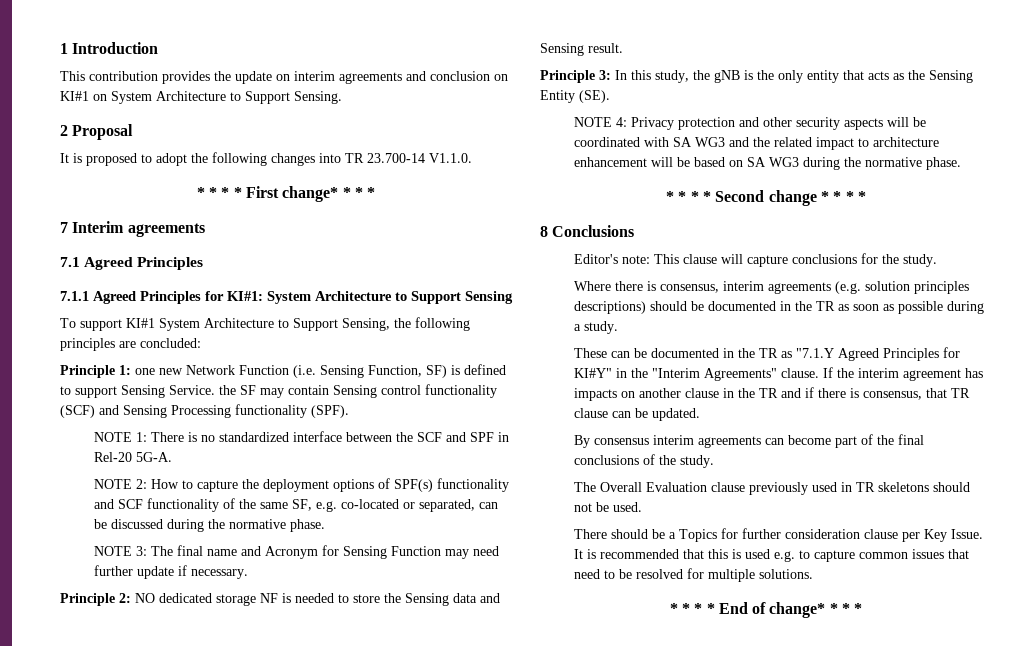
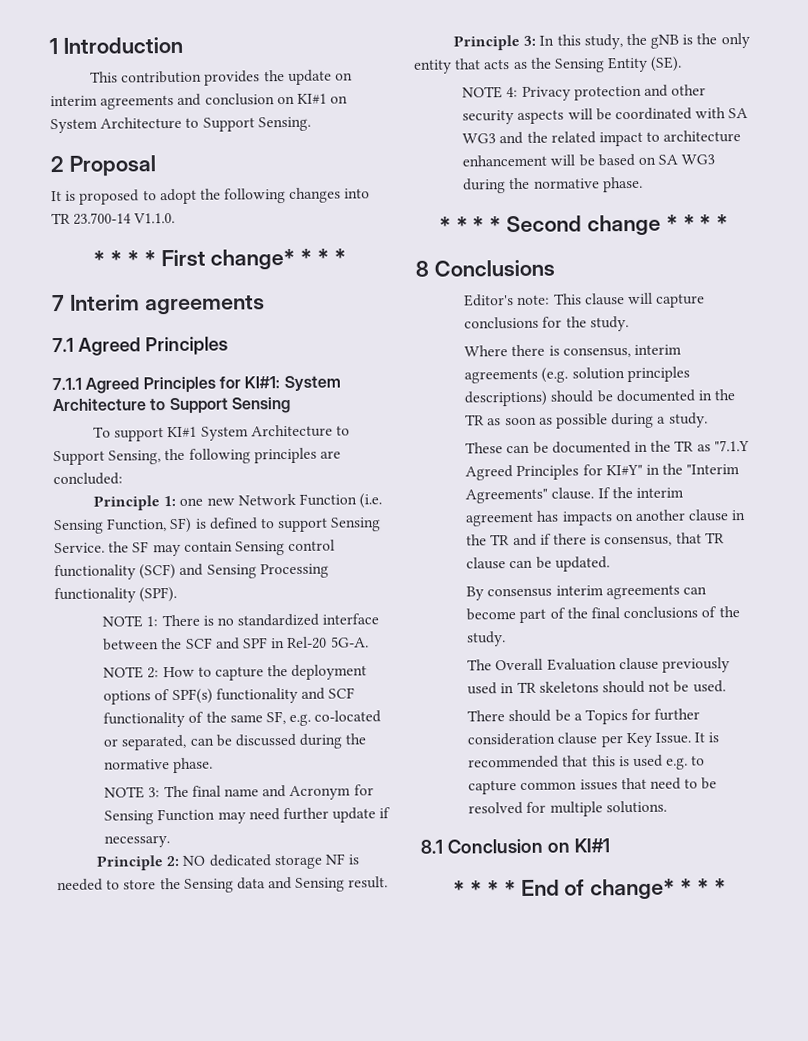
(814, 574) none -> [420,838,610,854] // 8.1 Conclusion on KI#1

